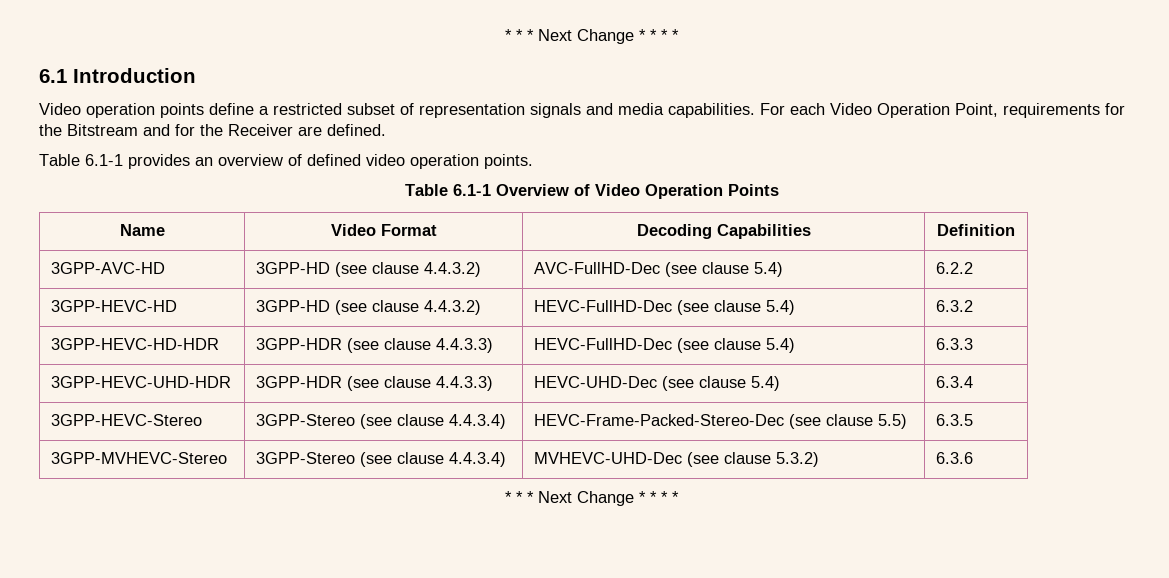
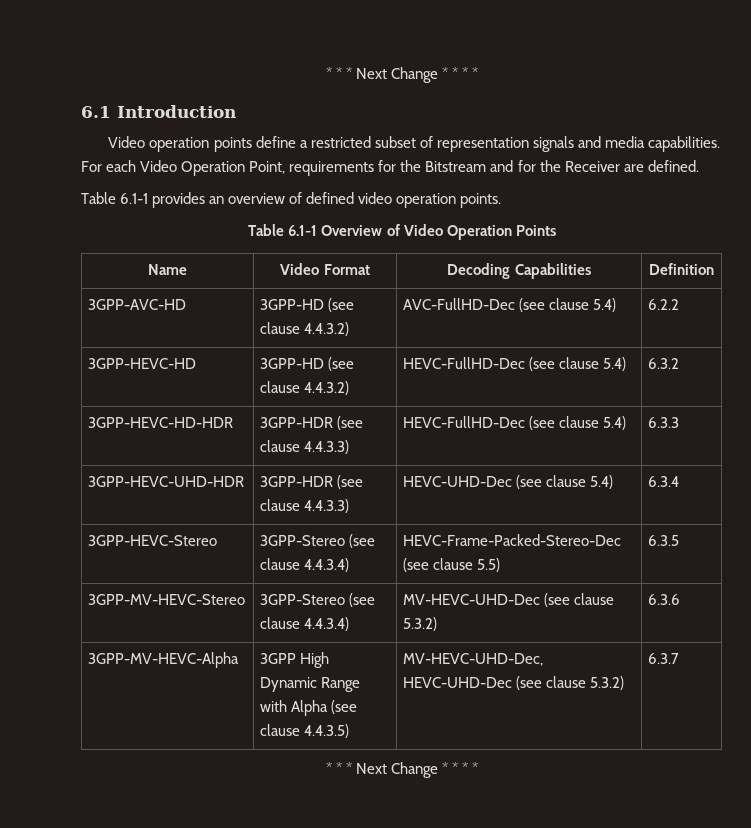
[51,452,228,464] [256,452,507,467] [534,452,683,464] 3GPP-MVHEVC-Stereo | 3GPP-Stereo (see clause 4.4.3.4) | MVHEVC-UHD-Dec -> [88,594,246,605] [260,593,376,607] [260,617,350,631] [403,594,541,605] 3GPP-MV-HEVC-Stereo | 3GPP-Stereo (see clause 4.4.3.4) | MV-HEVC-UHD-Dec
(974, 458) none -> [88,652,240,668] [260,652,330,668] [260,677,361,692] [260,700,358,716] [260,724,350,738] [403,653,544,666] [403,676,625,690] [648,653,680,664] // 3GPP-MV-HEVC-Alpha | 3GPP High Dynamic Range with Alpha (see clause 4.4.3.5) | MV-HEVC-UHD-Dec, HEVC-UHD-Dec (see clause 5.3.2) | 6.3.7

